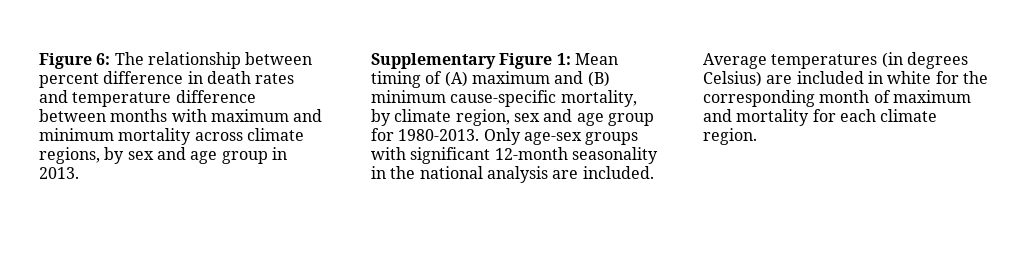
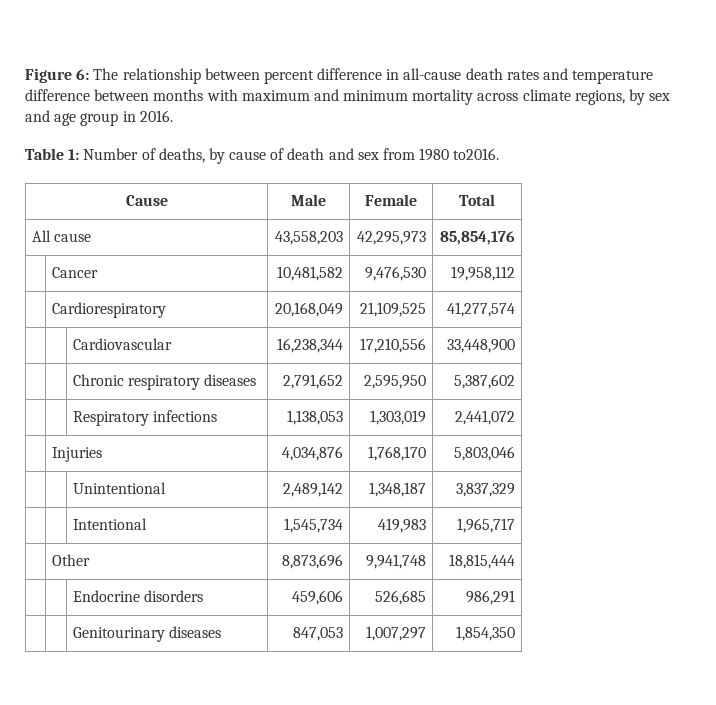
(203, 77) none -> [403,68,462,80] all-cause
[39,167,79,179] [371,53,618,69] [371,71,610,88] [371,90,637,107] [371,109,654,126] [371,128,639,145] [371,147,658,164] [371,166,654,183] [703,52,968,69] [703,71,988,87] [703,90,971,107] [703,109,938,126] [703,128,757,145] 2013. // Supplementary Figure 1: Mean timing of (A) maximum and (B) minimum cause-specific mortality, by climate region, sex and age group for 1980-2013. Only age-sex groups with significant 12-month seasonality in the national analysis are included. Average temperatures (in degrees Celsius) are included in white for the corresponding month of maximum and mortality for each climate region. -> [139,110,173,122] [25,148,500,164] [125,195,168,206] [291,194,326,206] [365,194,417,206] [459,194,495,206] [31,230,91,242] [275,231,344,245] [357,231,427,245] [440,231,516,245] [51,267,98,278] [277,266,344,281] [365,266,427,281] [451,266,516,281] [51,302,166,318] [275,302,344,317] [360,302,427,317] [447,302,516,317] [72,338,172,350] [277,338,344,353] [360,338,427,353] [447,339,516,353] [72,374,256,390] [283,374,344,389] [364,375,427,389] [454,374,516,389] [72,410,217,426] [287,410,344,425] [370,410,427,425] [455,410,516,425] [51,447,102,462] [282,446,344,461] [368,446,427,461] [454,446,516,461] [72,482,166,494] [283,482,344,497] [369,482,427,497] [456,483,516,497] [72,518,147,530] [284,518,344,533] [378,518,427,533] [457,518,516,533] [51,554,90,566] [282,554,344,569] [366,554,427,569] [449,554,516,569] [72,590,203,602] [292,590,344,605] [375,590,427,605] [466,590,516,605] [72,626,221,642] [293,627,344,641] [366,626,427,641] [456,626,516,641] 2016. // Table 1: Number of deaths, by cause of death and sex from 1980 to2016. // Cause | Male | Female | Total // All cause | 43,558,203 | 42,295,973 | 85,854,176 // | Cancer | 10,481,582 | 9,476,530 | 19,958,112 // | Cardiorespiratory | 20,168,049 | 21,109,525 | 41,277,574 // | | Cardiovascular | 16,238,344 | 17,210,556 | 33,448,900 // | | Chronic respiratory diseases | 2,791,652 | 2,595,950 | 5,387,602 // | | Respiratory infections | 1,138,053 | 1,303,019 | 2,441,072 // | Injuries | 4,034,876 | 1,768,170 | 5,803,046 // | | Unintentional | 2,489,142 | 1,348,187 | 3,837,329 // | | Intentional | 1,545,734 | 419,983 | 1,965,717 // | Other | 8,873,696 | 9,941,748 | 18,815,444 // | | Endocrine disorders | 459,606 | 526,685 | 986,291 // | | Genitourinary diseases | 847,053 | 1,007,297 | 1,854,350

